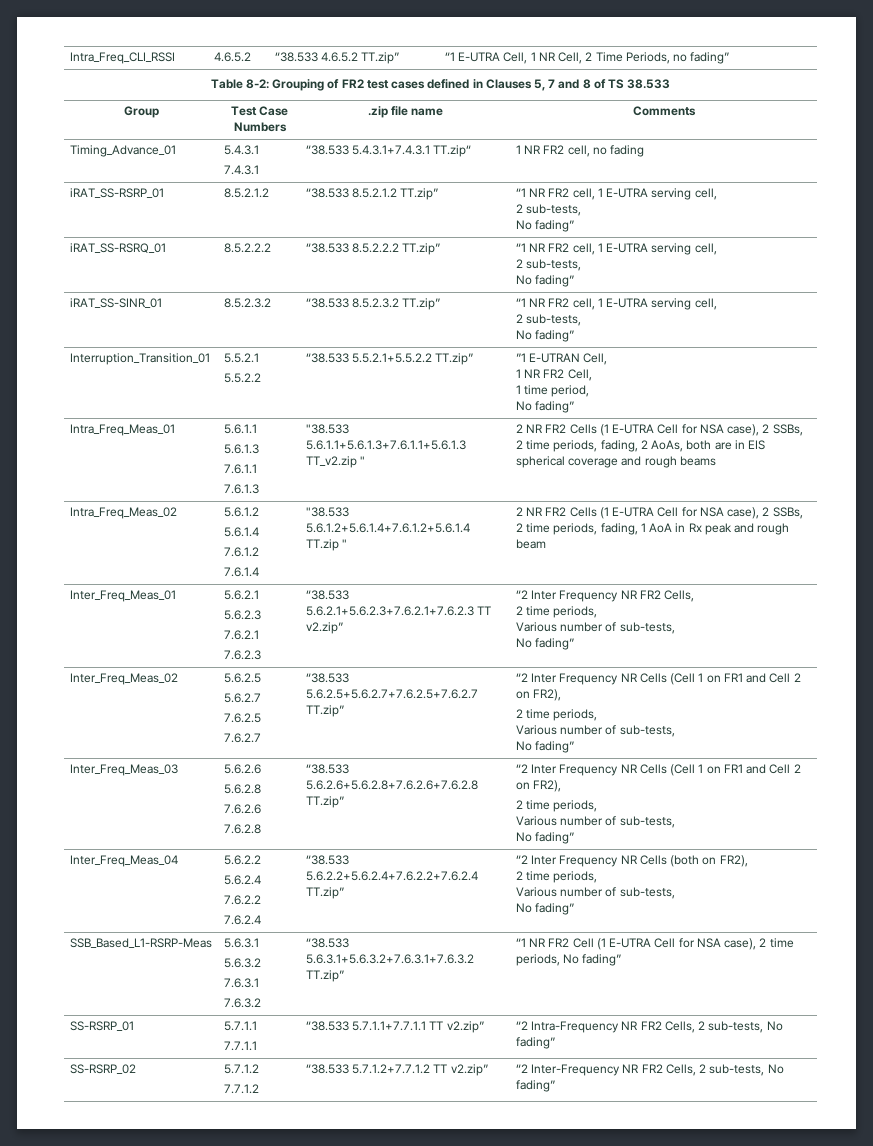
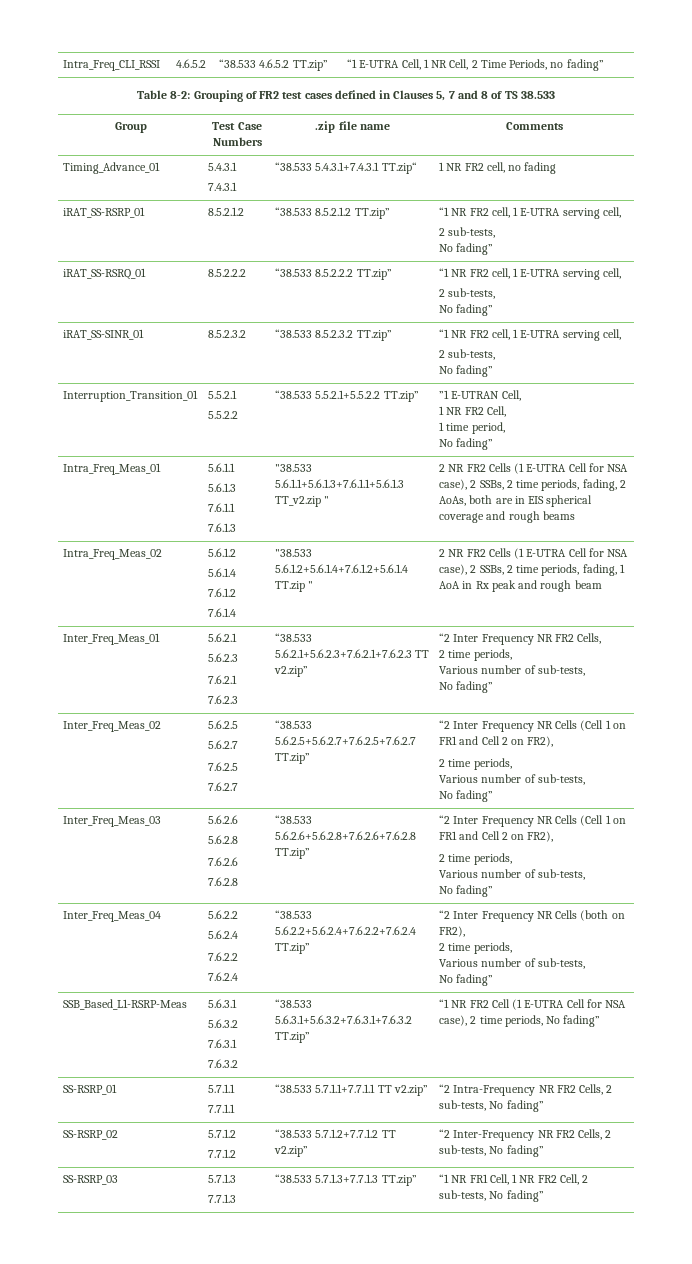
(555, 1086) none -> [63,1175,119,1185] [208,1174,237,1183] [208,1194,237,1203] [275,1174,417,1186] [439,1174,589,1185] [439,1190,544,1202] // SS-RSRP_03 | 5.7.1.3 // 7.7.1.3 | “38.533 5.7.1.3+7.7.1.3 TT.zip” | “1 NR FR1 Cell, 1 NR FR2 Cell, 2 sub-tests, No fading”

